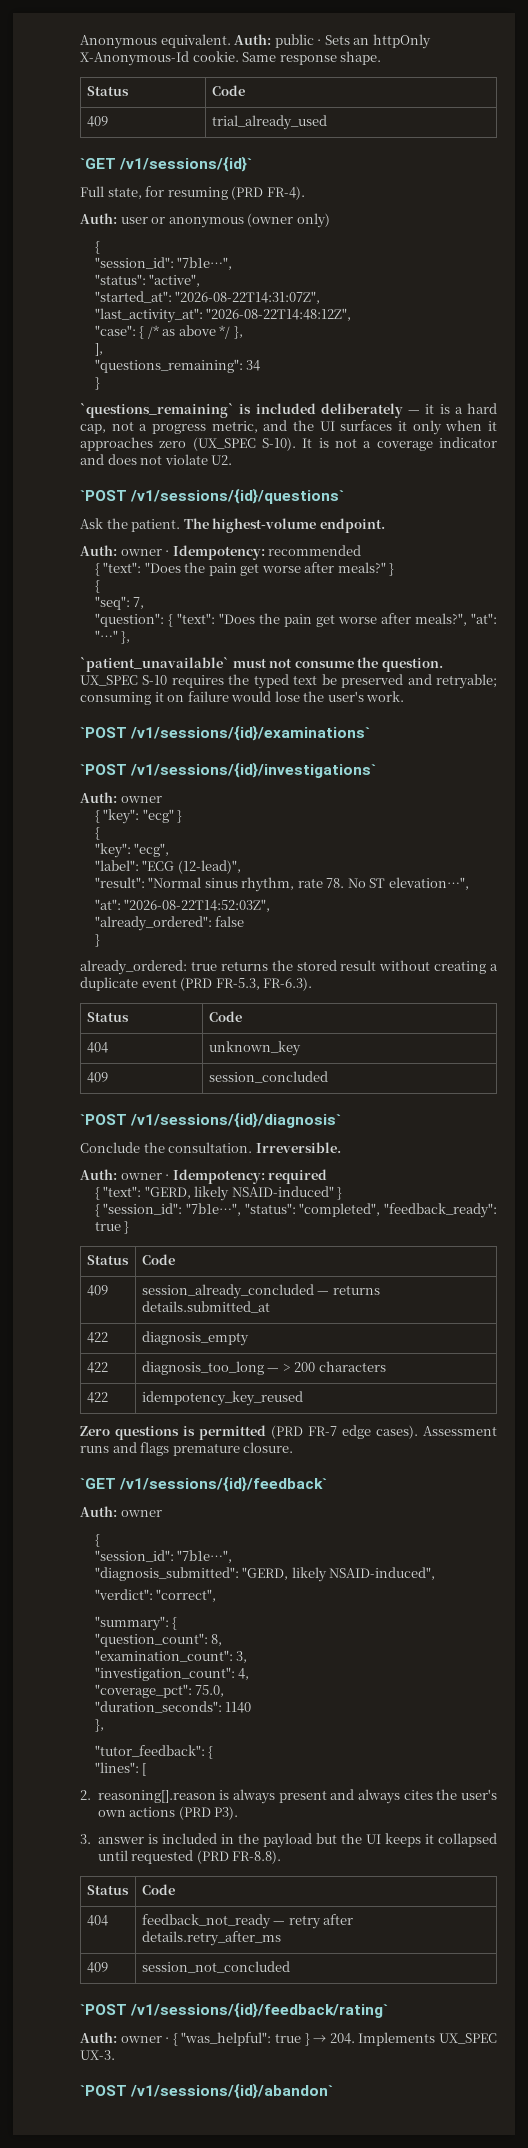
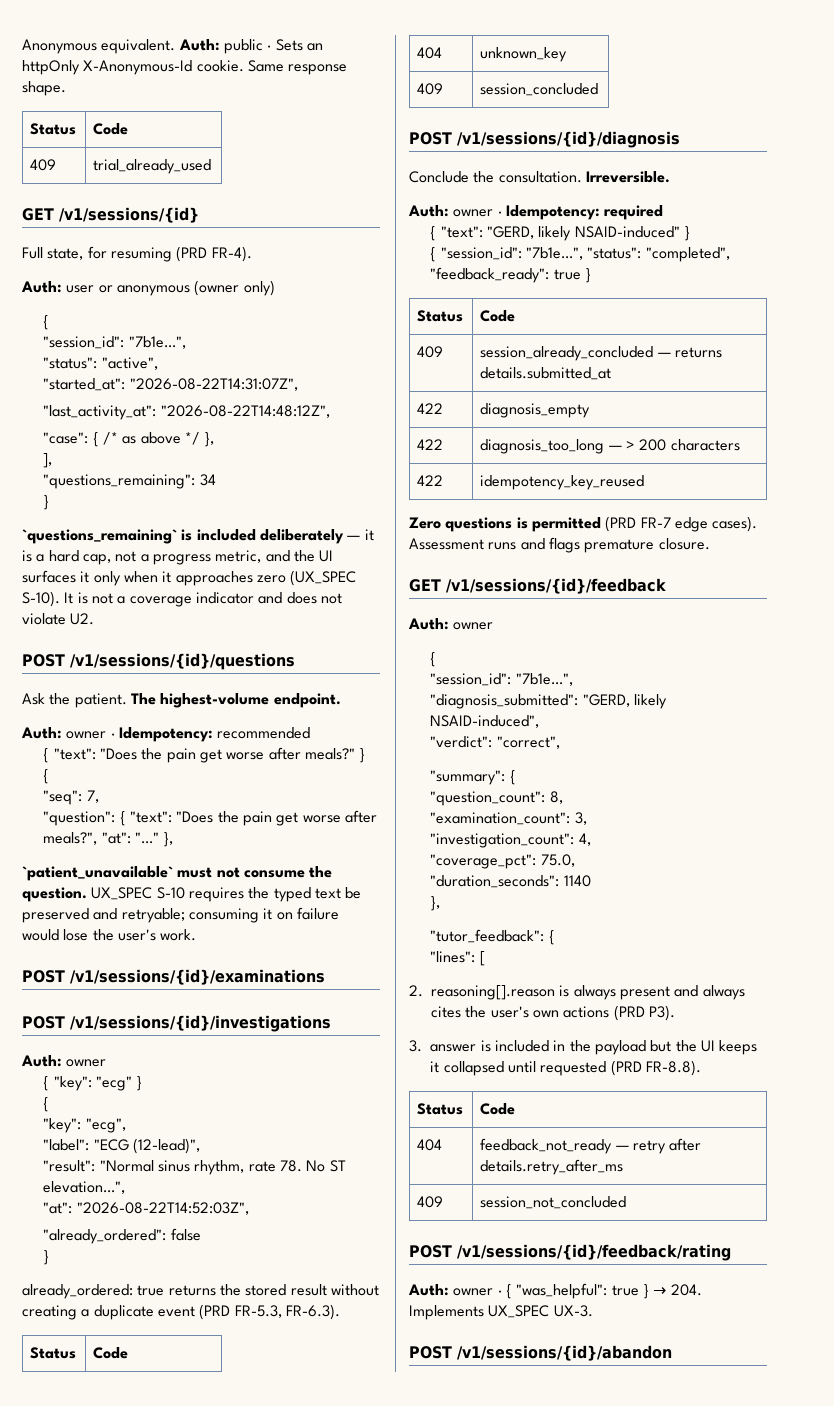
[80,156,253,172] `GET /v1/sessions/{id}` -> [22,207,199,223] GET /v1/sessions/{id}
[80,488,345,504] `POST /v1/sessions/{id}/questions` -> [22,653,295,670] POST /v1/sessions/{id}/questions
[80,725,371,741] [80,762,377,778] `POST /v1/sessions/{id}/examinations` // `POST /v1/sessions/{id}/investigations` -> [22,969,325,985] [22,1015,331,1032] POST /v1/sessions/{id}/examinations // POST /v1/sessions/{id}/investigations
[80,1112,342,1128] `POST /v1/sessions/{id}/diagnosis` -> [409,131,680,148] POST /v1/sessions/{id}/diagnosis
[80,1476,328,1492] `GET /v1/sessions/{id}/feedback` -> [409,578,666,594] GET /v1/sessions/{id}/feedback
[80,2002,389,2018] `POST /v1/sessions/{id}/feedback/rating` -> [409,1244,731,1261] POST /v1/sessions/{id}/feedback/rating
[80,2083,334,2099] `POST /v1/sessions/{id}/abandon` -> [409,1345,672,1361] POST /v1/sessions/{id}/abandon

